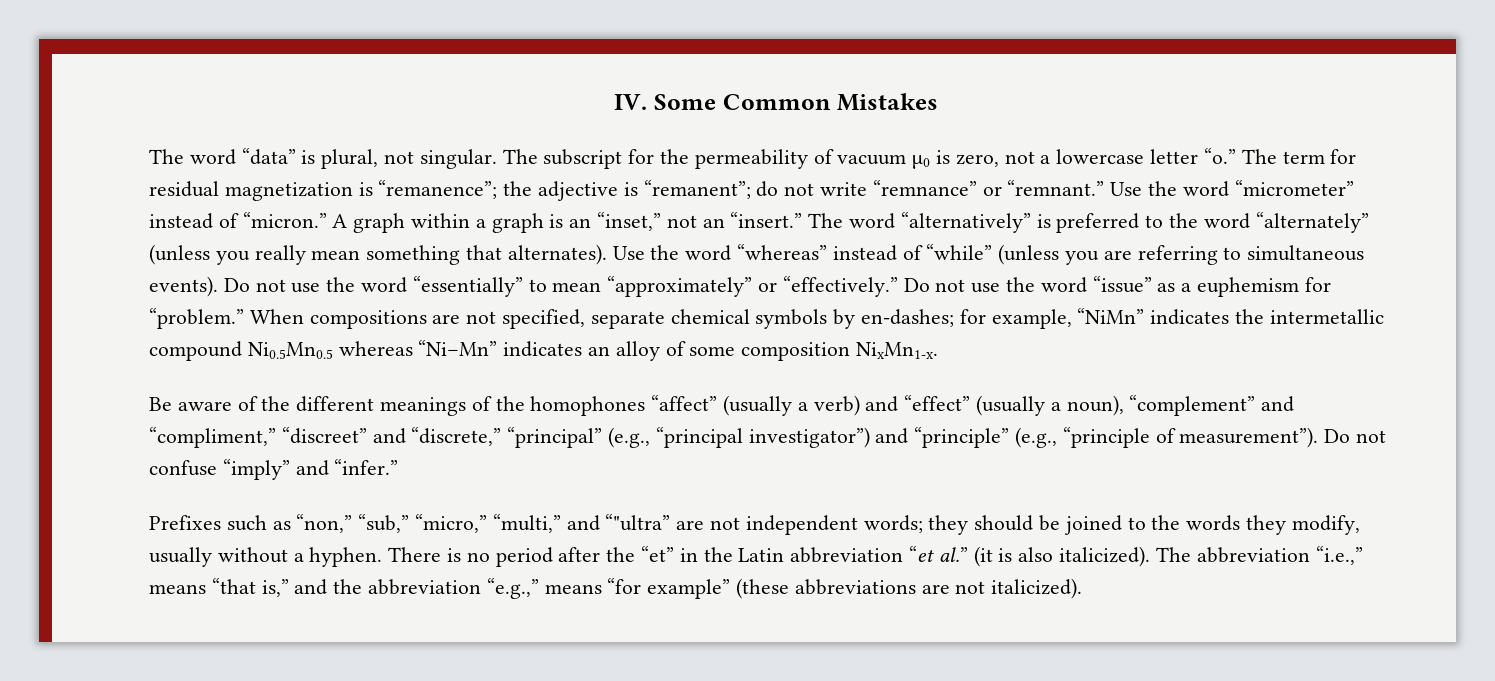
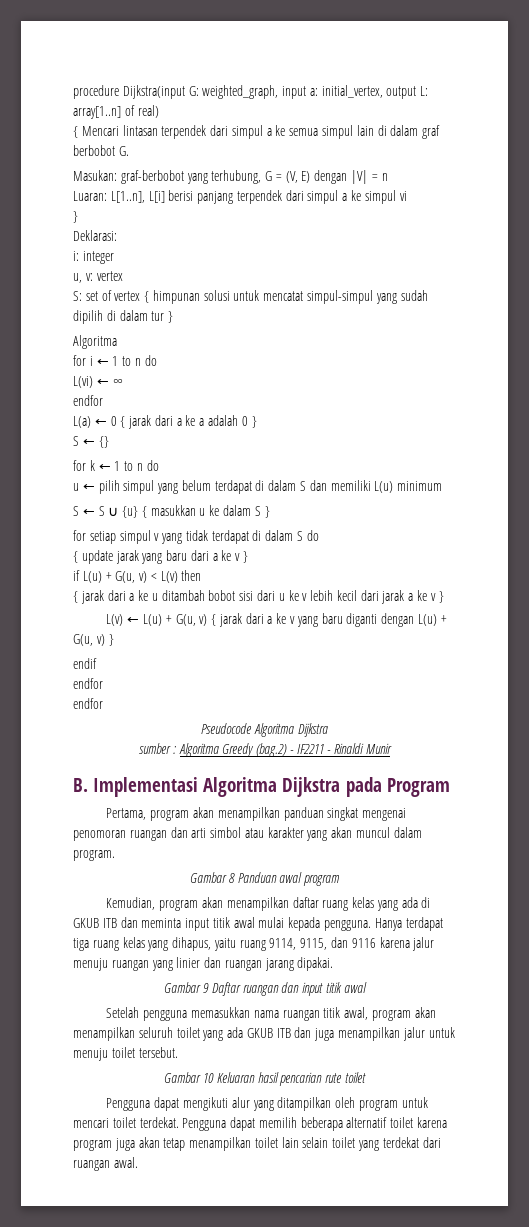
[614,93,938,111] [149,148,1357,169] [149,180,1354,201] [149,212,1369,233] [149,244,1365,265] [149,276,1331,297] [149,308,1384,329] [149,340,939,361] [149,395,1295,416] [149,427,1387,448] [149,459,399,480] [149,514,1360,535] [149,546,1363,567] [149,578,1083,599] IV. Some Common Mistakes // The word “data” is plural, not singular. The subscript for the permeability of vacuum µ0 is zero, not a lowercase letter “o.” The term for residual magnetization is “remanence”; the adjective is “remanent”; do not write “remnance” or “remnant.” Use the word “micrometer” instead of “micron.” A graph within a graph is an “inset,” not an “insert.” The word “alternatively” is preferred to the word “alternately” (unless you really mean something that alternates). Use the word “whereas” instead of “while” (unless you are referring to simultaneous events). Do not use the word “essentially” to mean “approximately” or “effectively.” Do not use the word “issue” as a euphemism for “problem.” When compositions are not specified, separate chemical symbols by en-dashes; for example, “NiMn” indicates the intermetallic compound Ni0.5Mn0.5 whereas “Ni–Mn” indicates an alloy of some composition NixMn1-x. // Be aware of the different meanings of the homophones “affect” (usually a verb) and “effect” (usually a noun), “complement” and “compliment,” “discreet” and “discrete,” “principal” (e.g., “principal investigator”) and “principle” (e.g., “principle of measurement”). Do not confuse “imply” and “infer.” // Prefixes such as “non,” “sub,” “micro,” “multi,” and “"ultra” are not independent words; they should be joined to the words they modify, usually without a hyphen. There is no period after the “et” in the Latin abbreviation “et al.” (it is also italicized). The abbreviation “i.e.,” means “that is,” and the abbreviation “e.g.,” means “for example” (these abbreviations are not italicized). -> [73,85,429,99] [73,105,159,119] [73,125,441,139] [73,145,129,156] [73,170,388,184] [73,190,407,204] [73,211,78,223] [73,230,117,241] [73,251,114,264] [73,271,123,283] [73,290,428,304] [73,310,174,324] [73,335,117,349] [73,355,157,366] [73,376,123,388] [73,395,103,406] [73,415,257,429] [73,436,109,448] [73,460,159,471] [73,480,443,494] [73,505,270,518] [73,530,319,544] [73,550,249,564] [73,570,202,583] [73,590,444,604] [106,613,447,627] [73,634,114,646] [73,658,97,669] [73,678,103,689] [73,698,103,709] [201,723,328,737] [138,743,393,757] [73,777,450,797] [106,807,407,821] [73,827,422,841] [73,850,115,861] [189,872,340,886] [106,897,431,911] [73,917,443,931] [73,937,435,951] [73,957,334,971] [164,982,367,996] [106,1007,436,1021] [73,1027,455,1041] [73,1047,178,1061] [164,1072,366,1086] [106,1097,428,1111] [73,1117,448,1131] [73,1137,441,1151] [73,1157,138,1171] procedure Dijkstra(input G: weighted_graph, input a: initial_vertex, output L: array[1..n] of real) // { Mencari lintasan terpendek dari simpul a ke semua simpul lain di dalam graf berbobot G. // Masukan: graf-berbobot yang terhubung, G = (V, E) dengan |V| = n // Luaran: L[1..n], L[i] berisi panjang terpendek dari simpul a ke simpul vi // } // Deklarasi: // i: integer // u, v: vertex // S: set of vertex { himpunan solusi untuk mencatat simpul-simpul yang sudah dipilih di dalam tur } // Algoritma // for i ← 1 to n do // L(vi) ← ∞ // endfor // L(a) ← 0 { jarak dari a ke a adalah 0 } // S ← {} // for k ← 1 to n do // u ← pilih simpul yang belum terdapat di dalam S dan memiliki L(u) minimum // S ← S ∪ {u} { masukkan u ke dalam S } // for setiap simpul v yang tidak terdapat di dalam S do // { update jarak yang baru dari a ke v } // if L(u) + G(u, v) < L(v) then // { jarak dari a ke u ditambah bobot sisi dari u ke v lebih kecil dari jarak a ke v } // L(v) ← L(u) + G(u, v) { jarak dari a ke v yang baru diganti dengan L(u) + G(u, v) } // endif // endfor // endfor // Pseudocode Algoritma Dijkstra // sumber : Algoritma Greedy (bag.2) - IF2211 - Rinaldi Munir // B. Implementasi Algoritma Dijkstra pada Program // Pertama, program akan menampilkan panduan singkat mengenai penomoran ruangan dan arti simbol atau karakter yang akan muncul dalam program. // Gambar 8 Panduan awal program // Kemudian, program akan menampilkan daftar ruang kelas yang ada di GKUB ITB dan meminta input titik awal mulai kepada pengguna. Hanya terdapat tiga ruang kelas yang dihapus, yaitu ruang 9114, 9115, dan 9116 karena jalur menuju ruangan yang linier dan ruangan jarang dipakai. // Gambar 9 Daftar ruangan dan input titik awal // Setelah pengguna memasukkan nama ruangan titik awal, program akan menampilkan seluruh toilet yang ada GKUB ITB dan juga menampilkan jalur untuk menuju toilet tersebut. // Gambar 10 Keluaran hasil pencarian rute toilet // Pengguna dapat mengikuti alur yang ditampilkan oleh program untuk mencari toilet terdekat. Pengguna dapat memilih beberapa alternatif toilet karena program juga akan tetap menampilkan toilet lain selain toilet yang terdekat dari ruangan awal.

